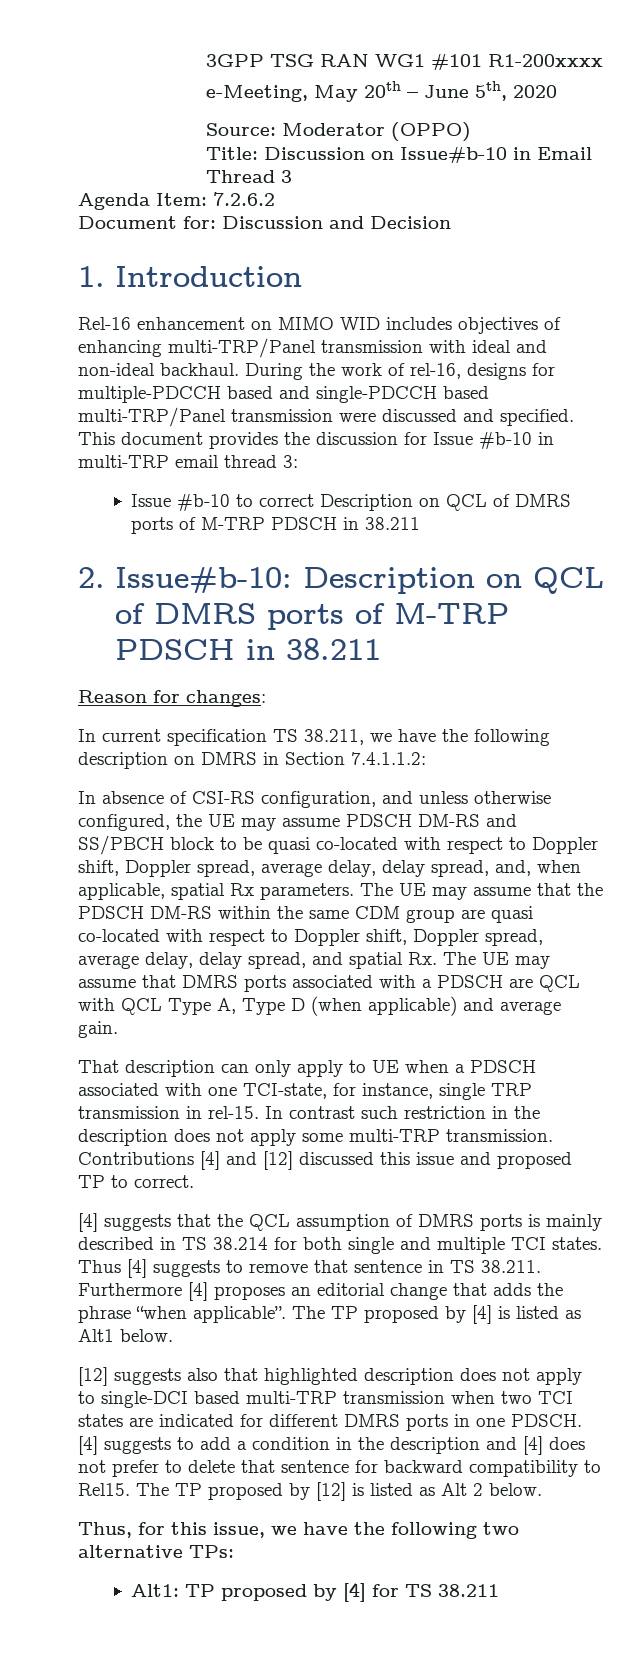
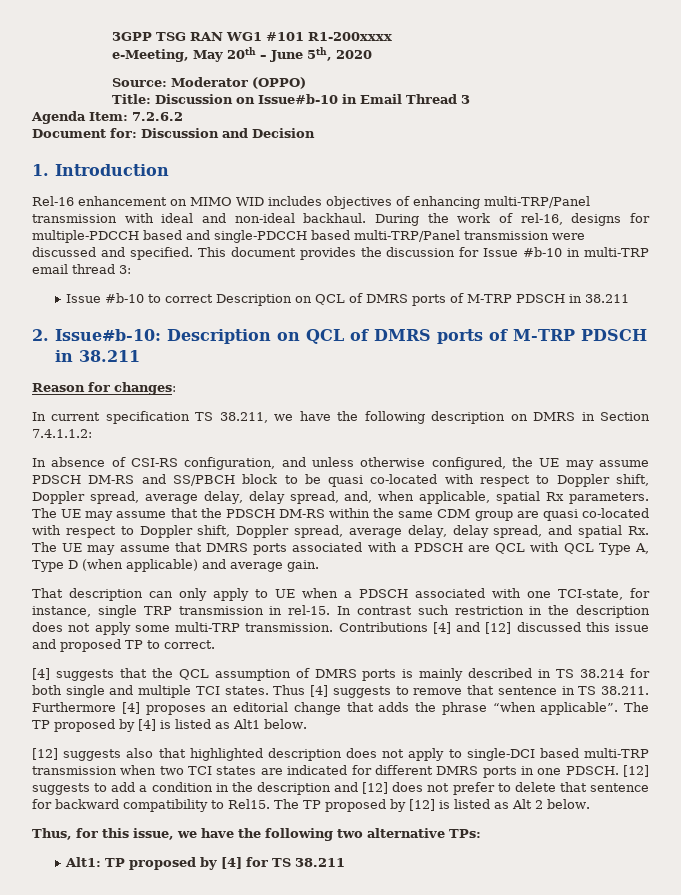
[78,1436,98,1455] [4] -> [623,765,649,777] [12]
[523,1436,543,1455] [4] -> [362,782,389,794] [12]

